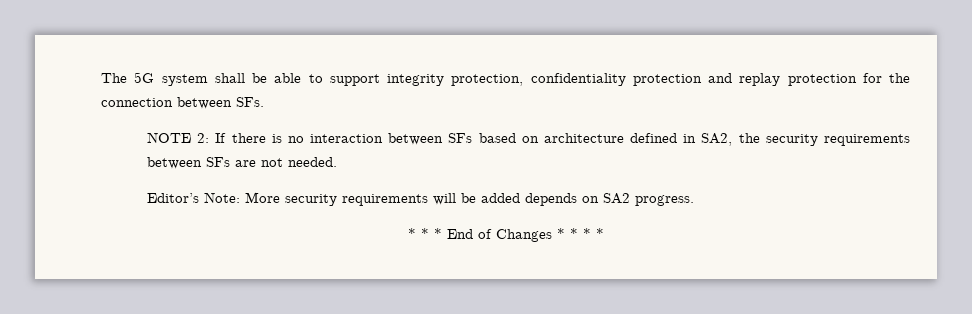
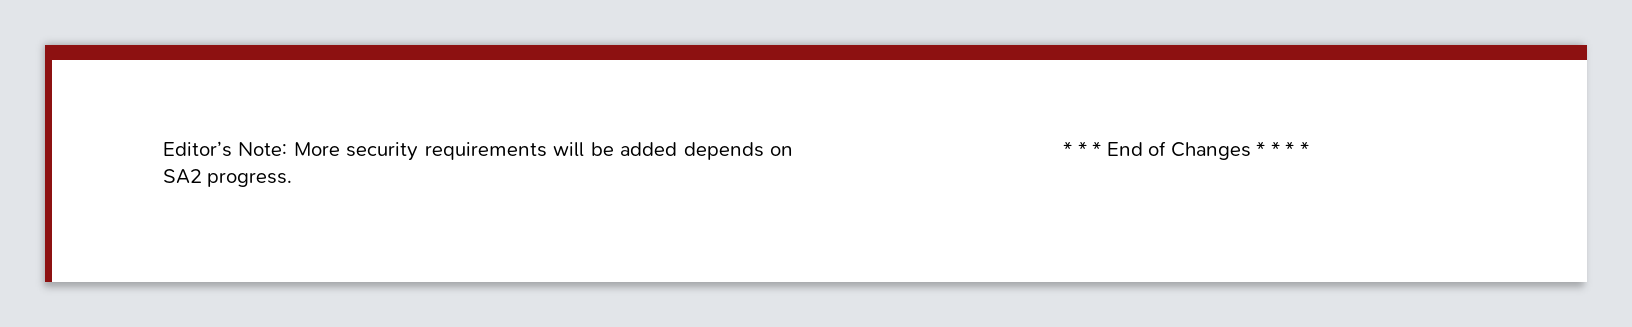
[101,72,910,86] [101,97,264,109] [147,132,911,146] [147,157,338,169] The 5G system shall be able to support integrity protection, confidentiality protection and replay protection for the connection between SFs. // NOTE 2: If there is no interaction between SFs based on architecture defined in SA2, the security requirements between SFs are not needed. // -> (162, 149) none

